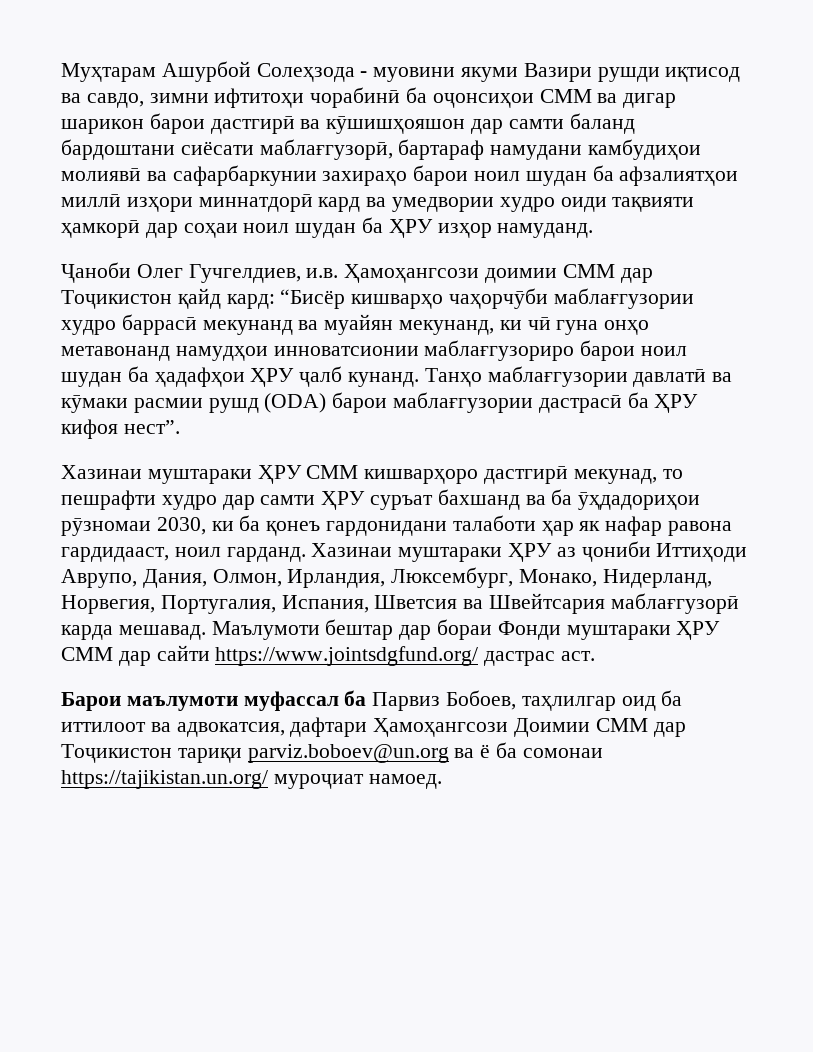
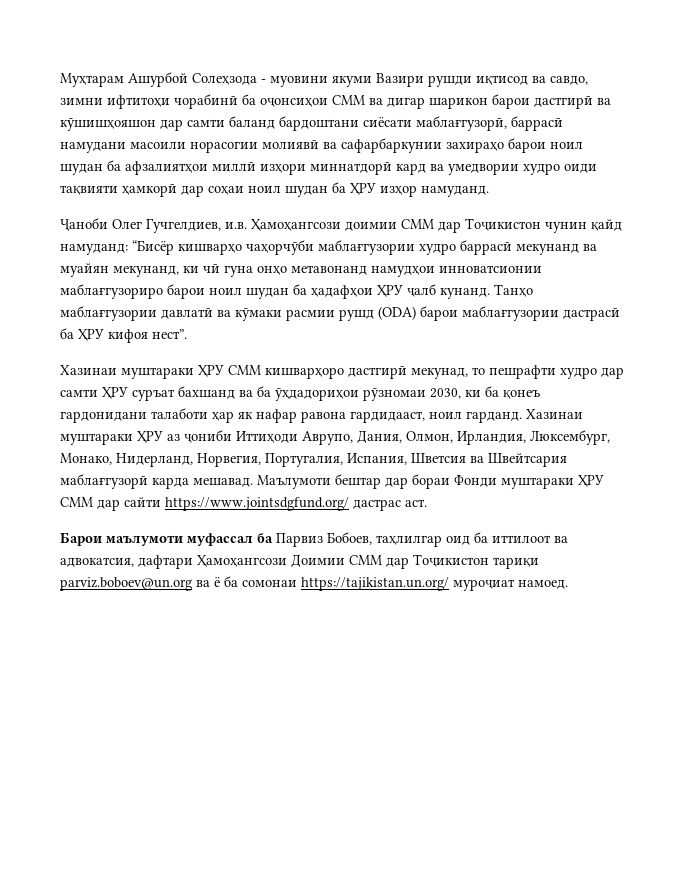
[398,139,702,160] бартараф намудани камбудиҳои -> [511,116,563,131] [60,141,258,153] баррасӣ намудани масоили норасогии
[177,288,275,309] қайд кард: -> [545,219,622,233] [60,244,128,255] чунин қайд намуданд:

